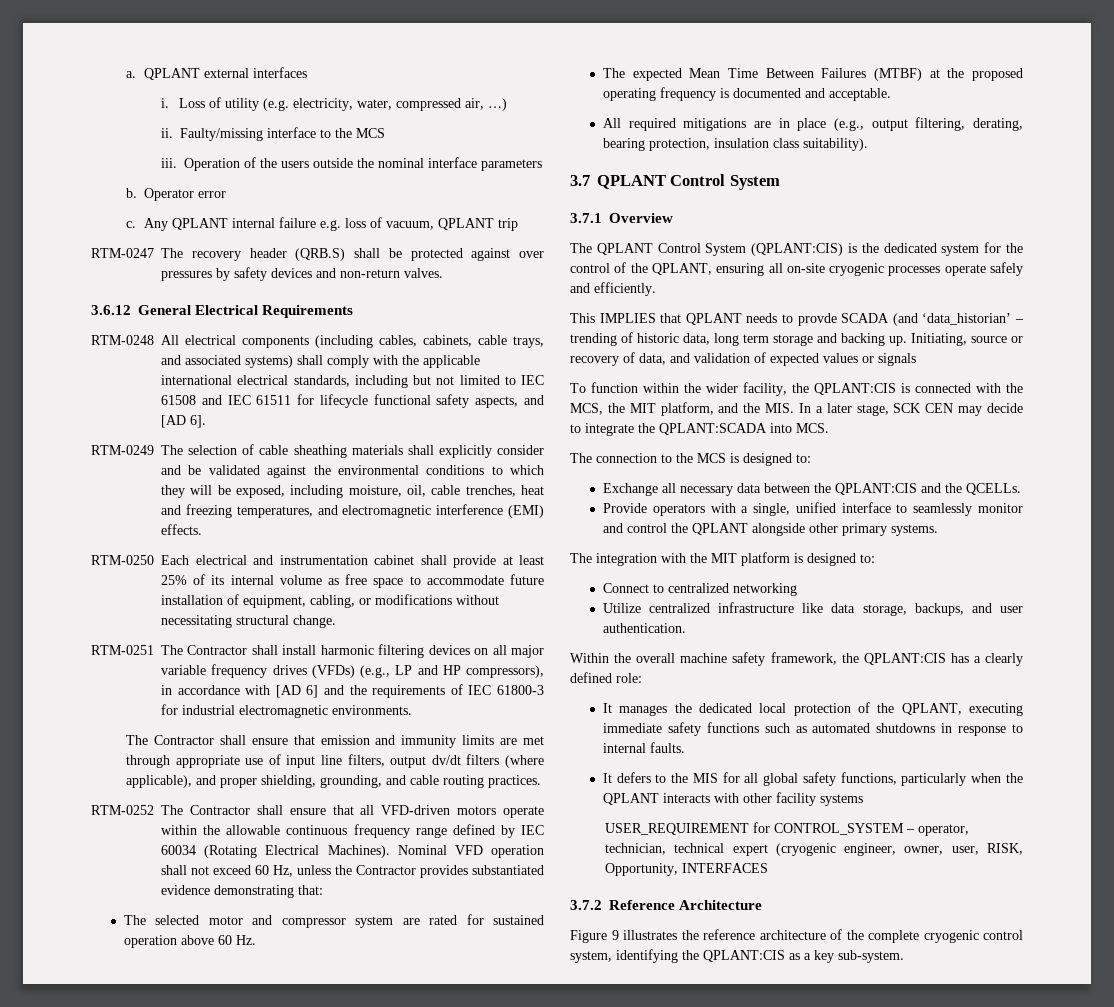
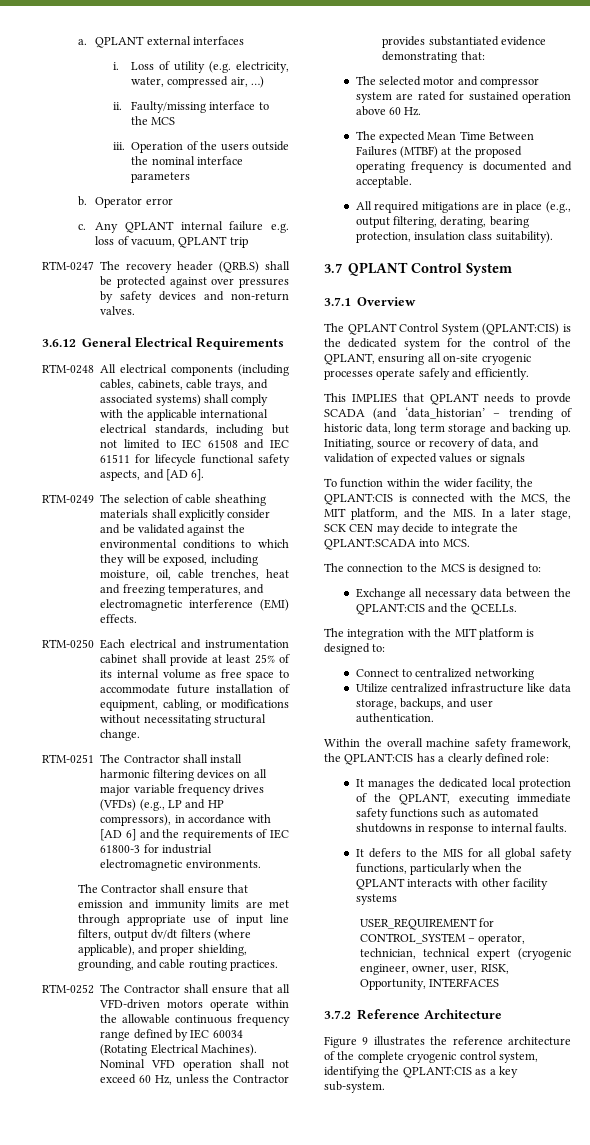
[602,502,1023,516] [602,523,938,536] // Provide operators with a single, unified interface to seamlessly monitor and control the QPLANT alongside other primary systems. -> (517, 609) none

